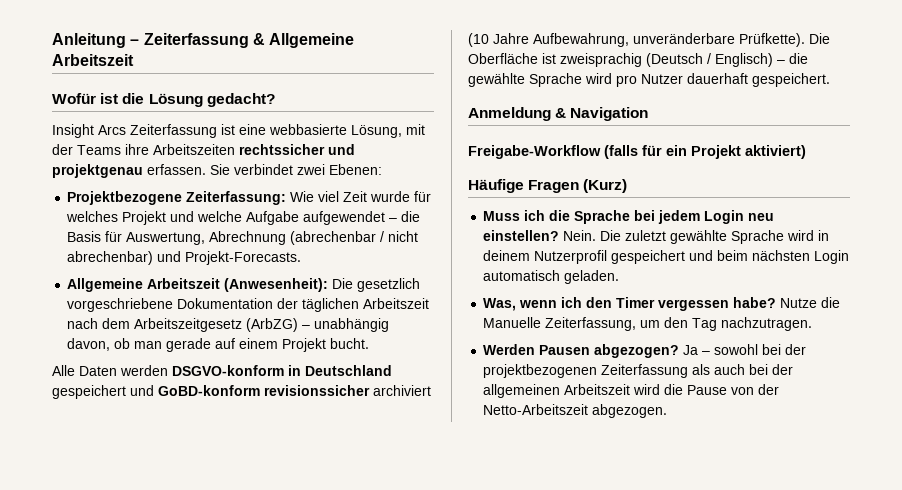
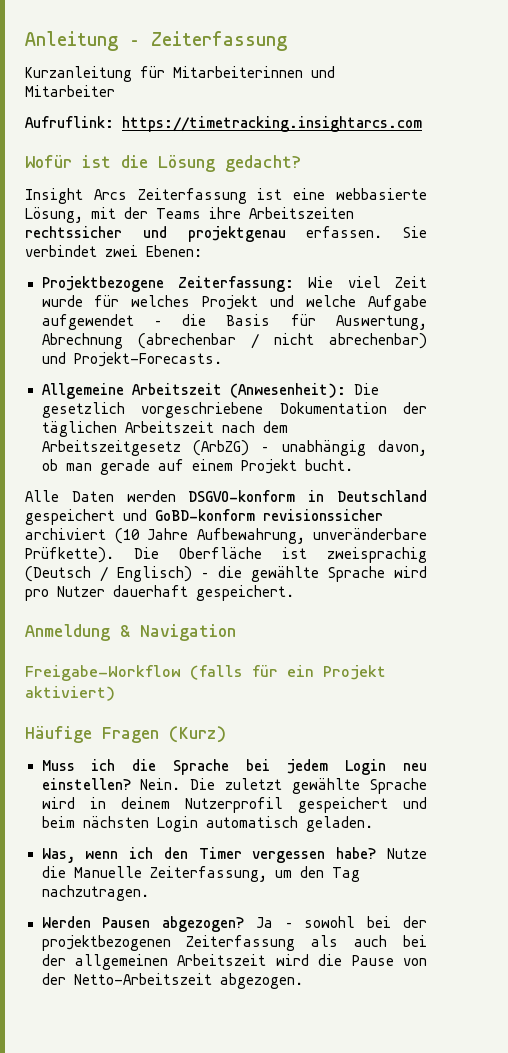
[252,33,355,48] [52,54,134,66] & Allgemeine Arbeitszeit -> [25,66,335,82] [25,85,115,97] [25,116,422,132] // Kurzanleitung für Mitarbeiterinnen und Mitarbeiter // Aufruflink: https://timetracking.insightarcs.com

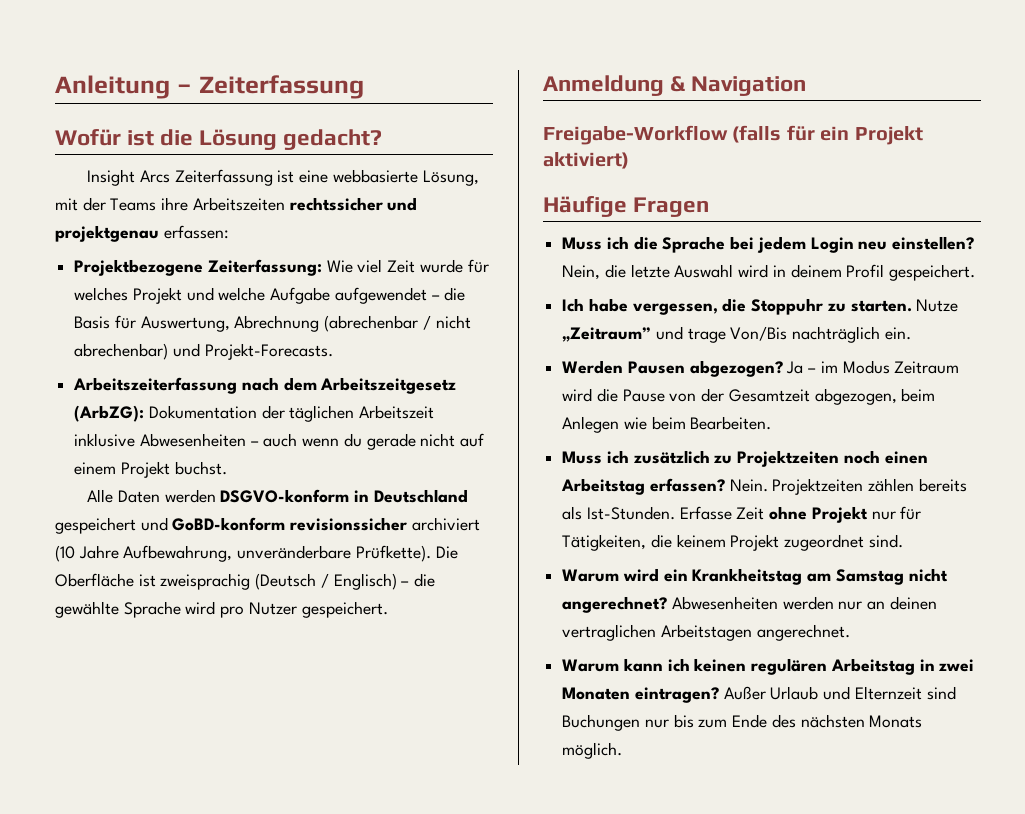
[25,66,335,82] [25,85,115,97] [25,116,422,132] // Kurzanleitung für Mitarbeiterinnen und Mitarbeiter // Aufruflink: https://timetracking.insightarcs.com -> (364, 87) none
[306,226,427,238] [25,245,202,257] erfassen. Sie verbindet zwei Ebenen: -> [163,225,229,239] erfassen:
[41,383,379,399] [41,402,427,418] [41,421,288,437] [41,440,427,456] [41,459,150,475] Allgemeine Arbeitszeit (Anwesenheit): Die gesetzlich vorgeschriebene Dokumentation der täglichen Arbeitszeit nach dem Arbeitszeitgesetz (ArbZG) – unabhängig davon, ob man gerade -> [73,377,457,394] [74,405,435,422] [74,433,456,450] Arbeitszeiterfassung nach dem Arbeitszeitgesetz (ArbZG): Dokumentation der täglichen Arbeitszeit inklusive Abwesenheiten – auch wenn du gerade nicht
[304,459,353,471] bucht. -> [174,461,227,475] buchst.
[113,585,188,597] dauerhaft -> (297, 608) none
[169,726,226,743] (Kurz) -> (710, 207) none
[140,778,427,794] [41,797,427,813] [41,816,373,832] [41,847,427,863] [41,866,360,882] [41,885,149,901] Nein. Die zuletzt gewählte Sprache wird in deinem Nutzerprofil gespeichert und beim nächsten Login automatisch geladen. // Was, wenn ich den Timer vergessen habe? Nutze die Manuelle Zeiterfassung, um den Tag nachzutragen. -> [562,264,976,281] [562,298,959,315] [562,326,911,343] Nein, die letzte Auswahl wird in deinem Profil gespeichert. // Ich habe vergessen, die Stoppuhr zu starten. Nutze „Zeitraum” und trage Von/Bis nachträglich ein.
[304,916,427,928] [41,935,427,951] [41,954,267,970] sowohl bei der projektbezogenen Zeiterfassung als auch bei der allgemeinen Arbeitszeit -> [820,360,960,374] im Modus Zeitraum
[73,973,303,989] Netto-Arbeitszeit abgezogen. -> [728,388,936,405] [562,416,772,433] [562,450,928,467] [561,478,967,495] [562,506,922,523] [562,534,903,551] [562,568,948,585] [562,596,937,613] [562,624,850,641] [562,658,975,675] [562,686,956,703] [562,714,923,731] [562,742,623,759] Gesamtzeit abgezogen, beim Anlegen wie beim Bearbeiten. // Muss ich zusätzlich zu Projektzeiten noch einen Arbeitstag erfassen? Nein. Projektzeiten zählen bereits als Ist-Stunden. Erfasse Zeit ohne Projekt nur für Tätigkeiten, die keinem Projekt zugeordnet sind. // Warum wird ein Krankheitstag am Samstag nicht angerechnet? Abwesenheiten werden nur an deinen vertraglichen Arbeitstagen angerechnet. // Warum kann ich keinen regulären Arbeitstag in zwei Monaten eintragen? Außer Urlaub und Elternzeit sind Buchungen nur bis zum Ende des nächsten Monats möglich.

